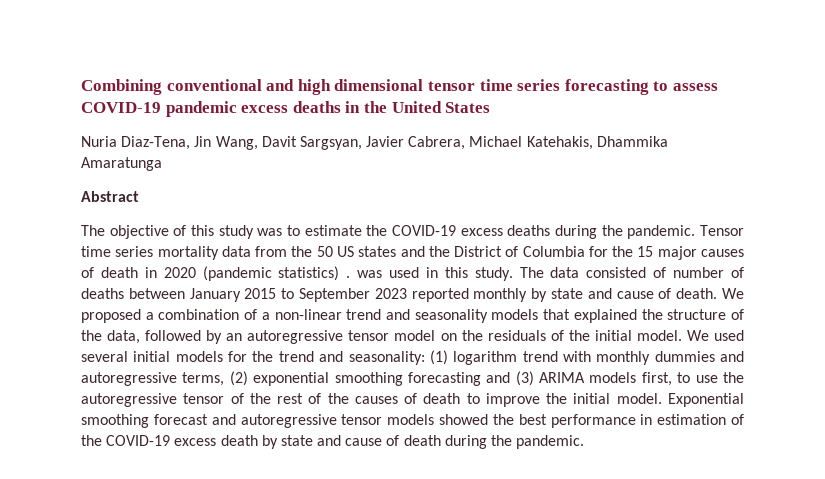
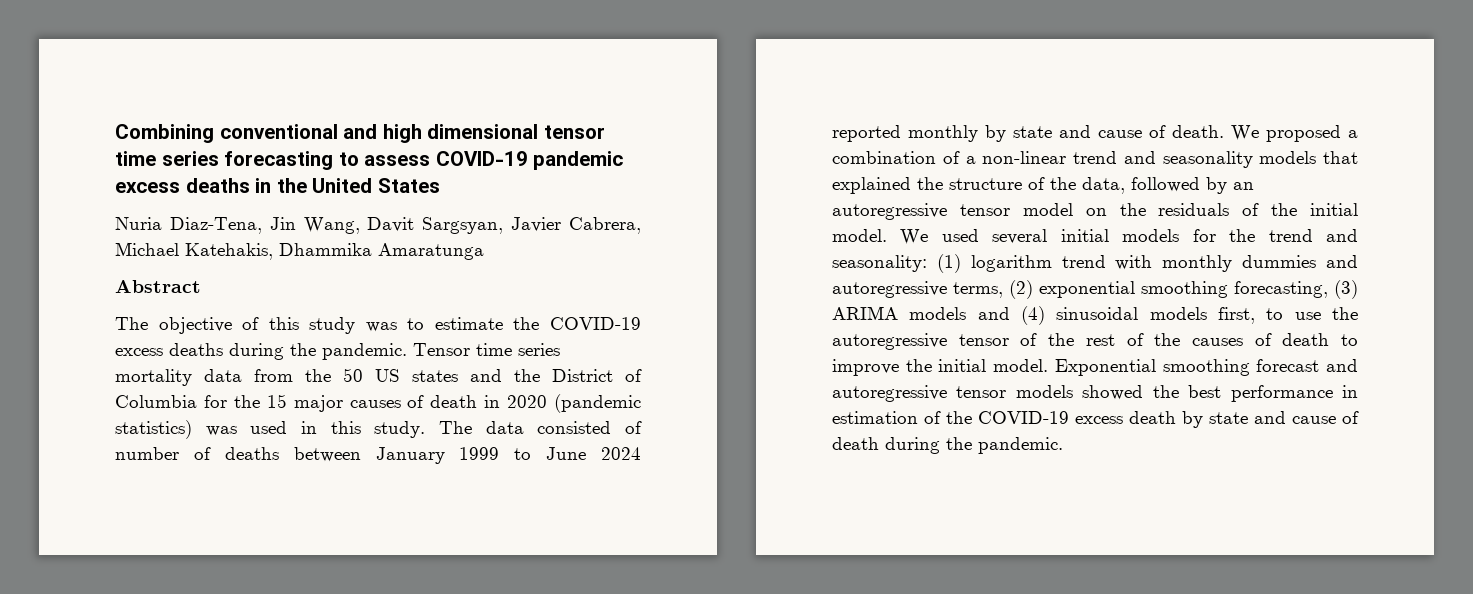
[346,276,351,278] . -> (192, 429) none
[244,288,407,302] 2015 to September 2023 -> [459,447,641,460] 1999 to June 2024
[407,372,511,386] forecasting and -> [1234,281,1328,298] forecasting,
(637, 377) none -> [977,306,1207,325] and (4) sinusoidal models

